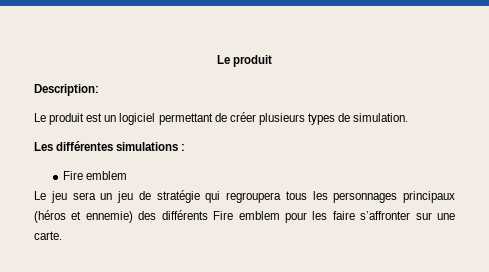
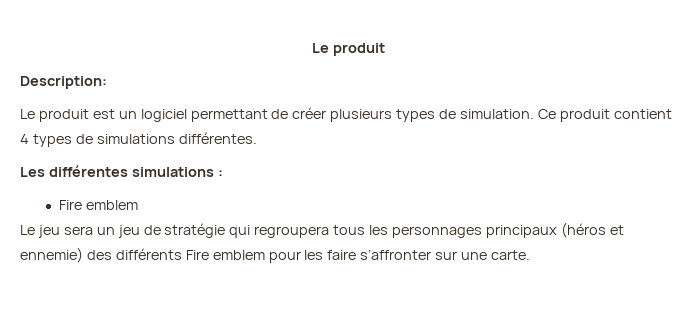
(409, 117) none -> [537,109,672,122] [20,132,257,147] Ce produit contient 4 types de simulations différentes.

